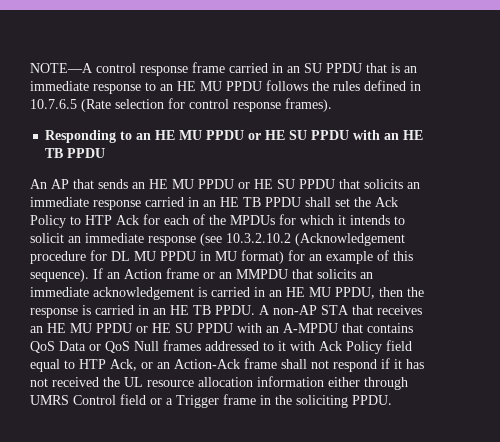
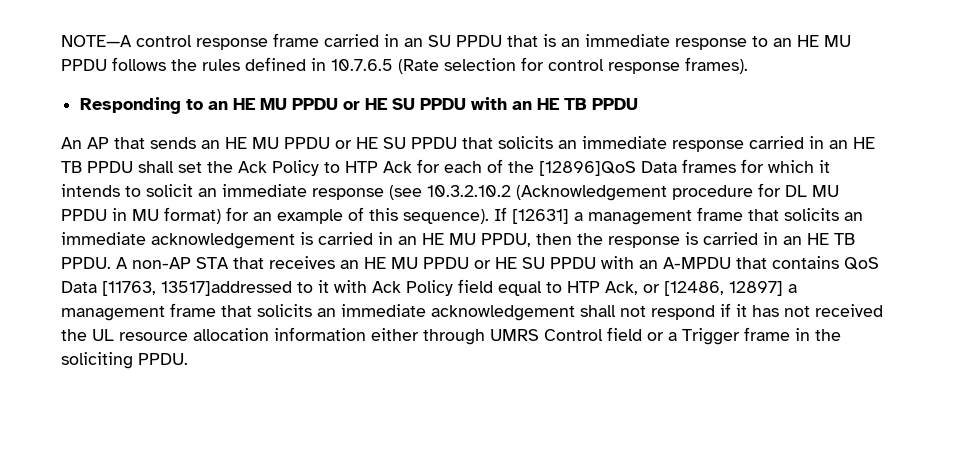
[230,215,275,225] MPDUs -> [539,159,736,176] [12896]QoS Data frames
[107,268,288,279] an Action frame or an MMPDU -> [512,207,743,225] [12631] a management frame
[89,340,259,353] or QoS Null frames addressed -> [102,281,292,296] [11763, 13517]addressed
[157,358,277,369] an Action-Ack frame -> [664,281,797,296] [61,303,575,321] [12486, 12897] a management frame that solicits an immediate acknowledgement

